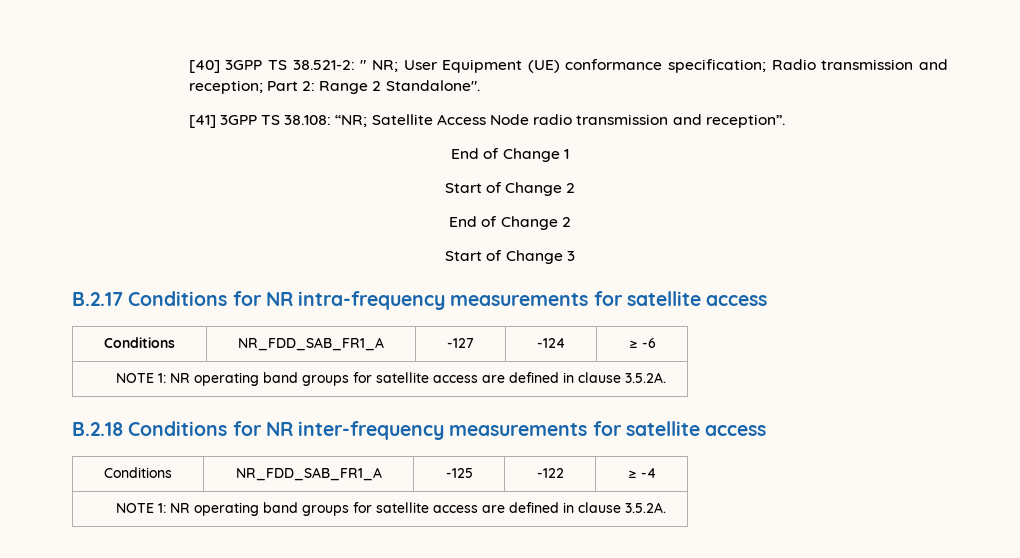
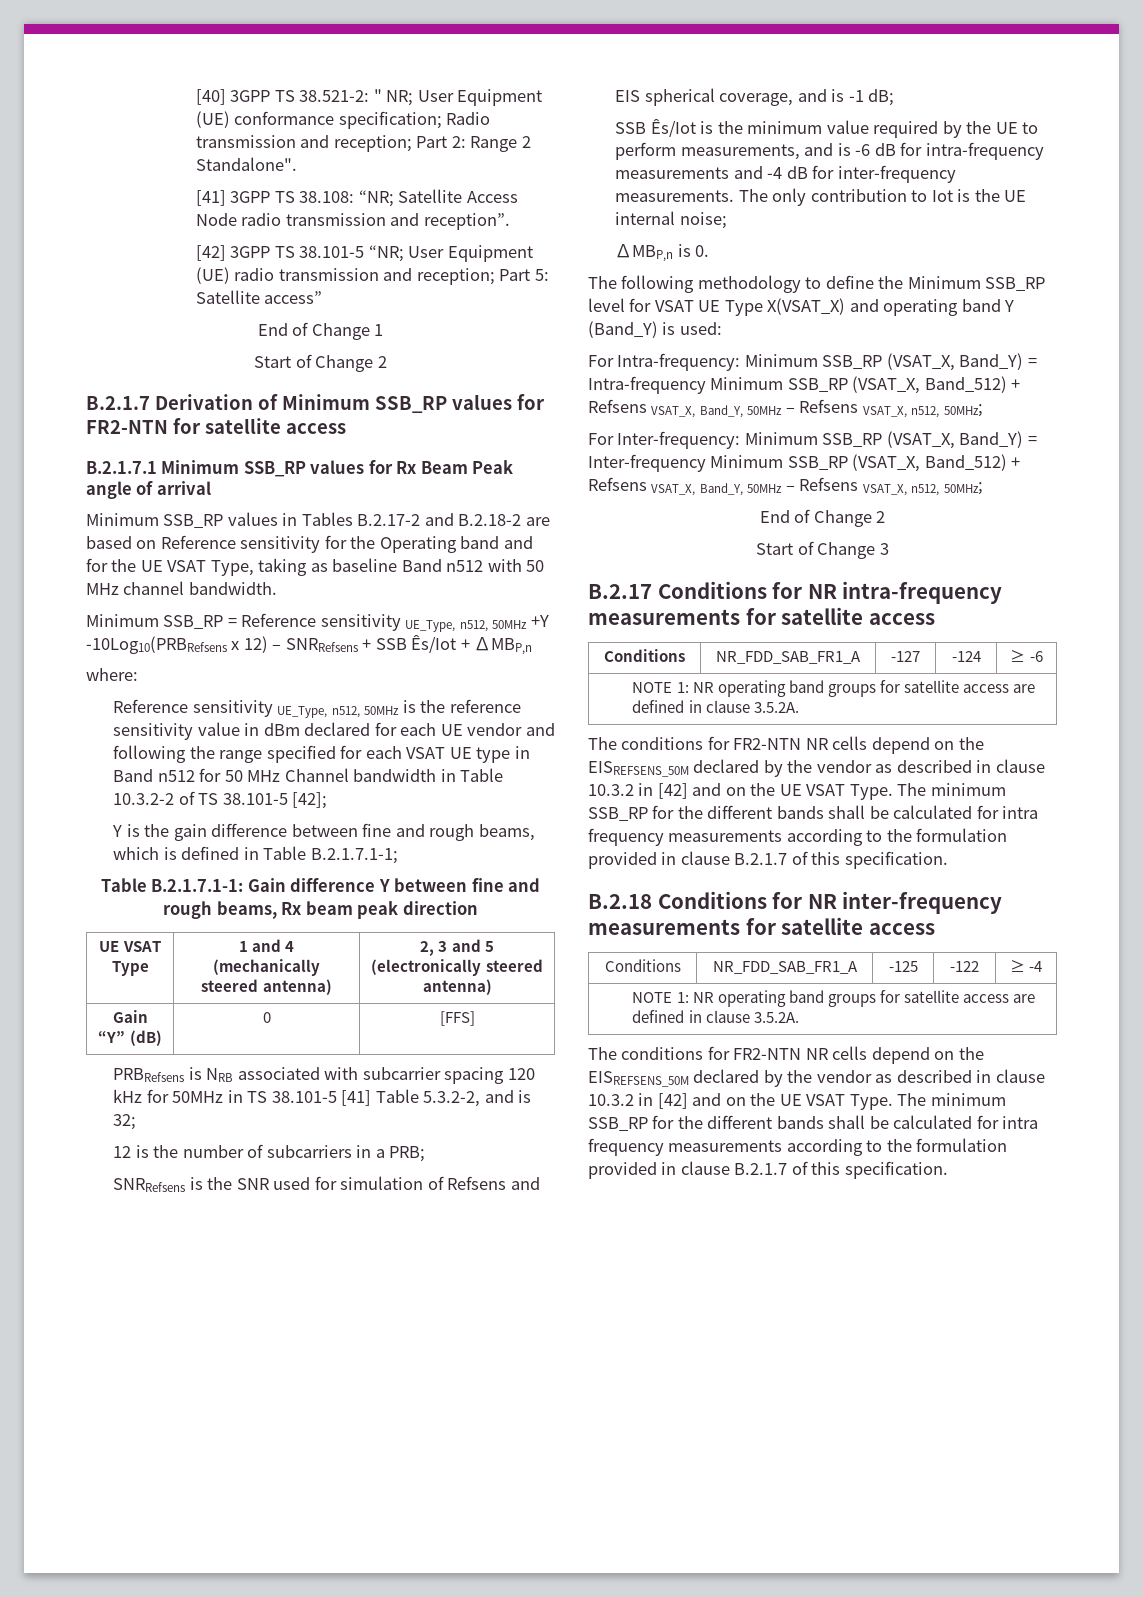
(785, 121) none -> [195,245,533,262] [195,267,549,285] [195,290,323,304] // [42] 3GPP TS 38.101-5 “NR; User Equipment (UE) radio transmission and reception; Part 5: Satellite access”
(576, 188) none -> [86,394,545,413] [86,418,346,434] [86,460,514,477] [86,481,211,499] [86,512,550,528] [86,535,533,553] [86,558,545,576] [86,581,277,595] [86,613,549,632] [86,635,533,655] [86,668,138,681] [113,699,521,718] [113,722,555,740] [113,745,530,763] [113,768,504,782] [113,791,328,809] [112,823,535,841] [113,846,398,864] [100,878,541,892] [163,901,478,919] [99,941,161,952] [111,961,149,976] [238,939,295,952] [213,959,320,976] [201,979,332,995] [420,939,494,956] [371,959,543,976] [422,979,492,995] [112,1010,148,1023] [98,1030,162,1046] [262,1012,271,1023] [439,1011,475,1026] [113,1067,535,1084] [113,1089,532,1107] [113,1114,137,1130] [113,1144,426,1162] [113,1176,540,1192] [615,88,895,106] [615,119,1039,138] [615,142,1044,160] [615,165,956,183] [615,188,1027,206] [615,211,727,229] [615,244,710,262] [588,275,1046,293] [588,298,1015,316] [588,321,722,338] [588,353,1037,371] [588,376,1021,394] [588,399,983,418] [588,431,1037,449] [588,454,1021,472] [588,477,983,496] // B.2.1.7 Derivation of Minimum SSB_RP values for FR2-NTN for satellite access // B.2.1.7.1 Minimum SSB_RP values for Rx Beam Peak angle of arrival // Minimum SSB_RP values in Tables B.2.17-2 and B.2.18-2 are based on Reference sensitivity for the Operating band and for the UE VSAT Type, taking as baseline Band n512 with 50 MHz channel bandwidth. // Minimum SSB_RP = Reference sensitivity UE_Type, n512, 50MHz +Y -10Log10(PRBRefsens x 12) – SNRRefsens + SSB Ês/Iot + ∆MBP,n // where: // Reference sensitivity UE_Type, n512, 50MHz is the reference sensitivity value in dBm declared for each UE vendor and following the range specified for each VSAT UE type in Band n512 for 50 MHz Channel bandwidth in Table 10.3.2-2 of TS 38.101-5 [42]; // Y is the gain difference between fine and rough beams, which is defined in Table B.2.1.7.1-1; // Table B.2.1.7.1-1: Gain difference Y between fine and rough beams, Rx beam peak direction // UE VSAT Type | 1 and 4 (mechanically steered antenna) | 2, 3 and 5 (electronically steered antenna) // Gain “Y” (dB) | 0 | [FFS] // PRBRefsens is NRB associated with subcarrier spacing 120 kHz for 50MHz in TS 38.101-5 [41] Table 5.3.2-2, and is 32; // 12 is the number of subcarriers in a PRB; // SNRRefsens is the SNR used for simulation of Refsens and EIS spherical coverage, and is -1 dB; // SSB Ês/Iot is the minimum value required by the UE to perform measurements, and is -6 dB for intra-frequency measurements and -4 dB for inter-frequency measurements. The only contribution to Iot is the UE internal noise; // ∆MBP,n is 0. // The following methodology to define the Minimum SSB_RP level for VSAT UE Type X(VSAT_X) and operating band Y (Band_Y) is used: // For Intra-frequency: Minimum SSB_RP (VSAT_X, Band_Y) = Intra-frequency Minimum SSB_RP (VSAT_X, Band_512) + Refsens VSAT_X, Band_Y, 50MHz – Refsens VSAT_X, n512, 50MHz; // For Inter-frequency: Minimum SSB_RP (VSAT_X, Band_Y) = Inter-frequency Minimum SSB_RP (VSAT_X, Band_512) + Refsens VSAT_X, Band_Y, 50MHz – Refsens VSAT_X, n512, 50MHz;
(667, 377) none -> [588,736,984,754] [588,759,1045,777] [588,783,1006,800] [588,805,1039,821] [588,828,1008,846] [588,851,948,869] // The conditions for FR2-NTN NR cells depend on the EISREFSENS_50M declared by the vendor as described in clause 10.3.2 in [42] and on the UE VSAT Type. The minimum SSB_RP for the different bands shall be calculated for intra frequency measurements according to the formulation provided in clause B.2.1.7 of this specification.
(667, 507) none -> [588,1046,984,1064] [588,1069,1045,1087] [588,1093,1006,1110] [588,1115,1039,1131] [588,1138,1008,1156] [588,1161,948,1179] // The conditions for FR2-NTN NR cells depend on the EISREFSENS_50M declared by the vendor as described in clause 10.3.2 in [42] and on the UE VSAT Type. The minimum SSB_RP for the different bands shall be calculated for intra frequency measurements according to the formulation provided in clause B.2.1.7 of this specification.

